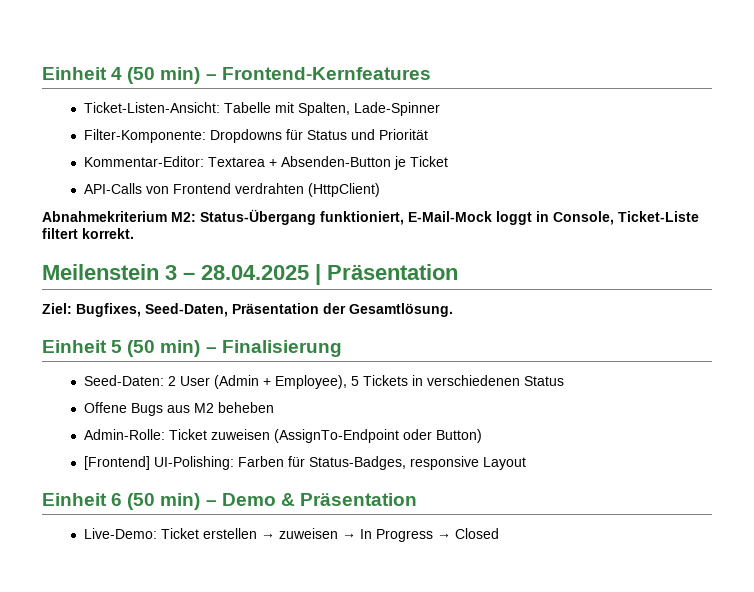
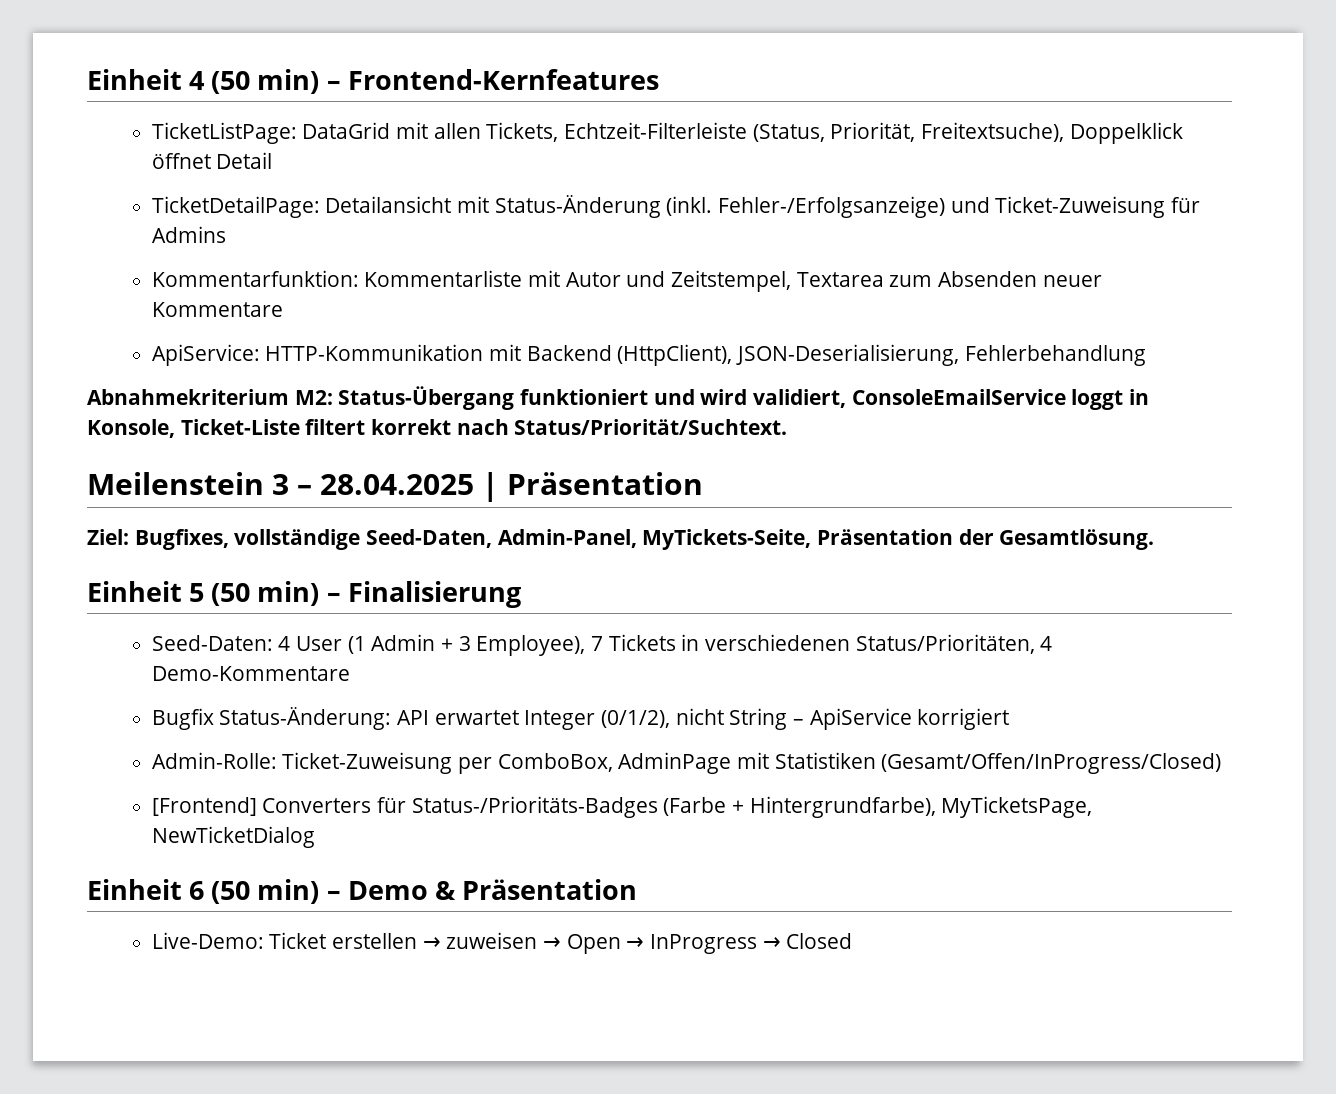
[83,102,440,116] [83,129,428,143] [83,156,448,170] [83,183,380,197] [42,209,492,225] Ticket-Listen-Ansicht: Tabelle mit Spalten, Lade-Spinner // Filter-Komponente: Dropdowns für Status und Priorität // Kommentar-Editor: Textarea + Absenden-Button je Ticket // API-Calls von Frontend verdrahten (HttpClient) // Abnahmekriterium M2: Status-Übergang funktioniert, E-Mail-Mock -> [151,122,1183,144] [151,152,273,169] [151,195,1201,218] [151,226,226,243] [151,270,1102,292] [151,302,283,317] [151,344,1146,366] [87,386,1066,410] TicketListPage: DataGrid mit allen Tickets, Echtzeit-Filterleiste (Status, Priorität, Freitextsuche), Doppelklick öffnet Detail // TicketDetailPage: Detailansicht mit Status-Änderung (inkl. Fehler-/Erfolgsanzeige) und Ticket-Zuweisung für Admins // Kommentarfunktion: Kommentarliste mit Autor und Zeitstempel, Textarea zum Absenden neuer Kommentare // ApiService: HTTP-Kommunikation mit Backend (HttpClient), JSON-Deserialisierung, Fehlerbehandlung // Abnahmekriterium M2: Status-Übergang funktioniert und wird validiert, ConsoleEmailService
[553,211,614,225] Console, -> [87,419,175,438] Konsole,
[82,228,134,239] korrekt. -> [371,419,788,435] korrekt nach Status/Priorität/Suchtext.
[145,303,228,317] Seed-Daten, -> [234,529,812,550] vollständige Seed-Daten, Admin-Panel, MyTickets-Seite,
[167,375,564,389] [83,402,274,416] [83,429,482,443] [83,456,526,470] 2 User (Admin + Employee), 5 Tickets in verschiedenen Status // Offene Bugs aus M2 beheben // Admin-Rolle: Ticket zuweisen (AssignTo-Endpoint oder Button) // [Frontend] UI-Polishing: Farben für Status-Badges, responsive Layout -> [278,634,1053,656] [151,666,350,681] [151,707,1010,730] [151,752,1222,774] [151,796,1093,818] [151,826,315,848] 4 User (1 Admin + 3 Employee), 7 Tickets in verschiedenen Status/Prioritäten, 4 Demo-Kommentare // Bugfix Status-Änderung: API erwartet Integer (0/1/2), nicht String – ApiService korrigiert // Admin-Rolle: Ticket-Zuweisung per ComboBox, AdminPage mit Statistiken (Gesamt/Offen/InProgress/Closed) // [Frontend] Converters für Status-/Prioritäts-Badges (Farbe + Hintergrundfarbe), MyTicketsPage, NewTicketDialog
[359,529,433,542] In Progress -> [566,934,758,954] Open → InProgress

